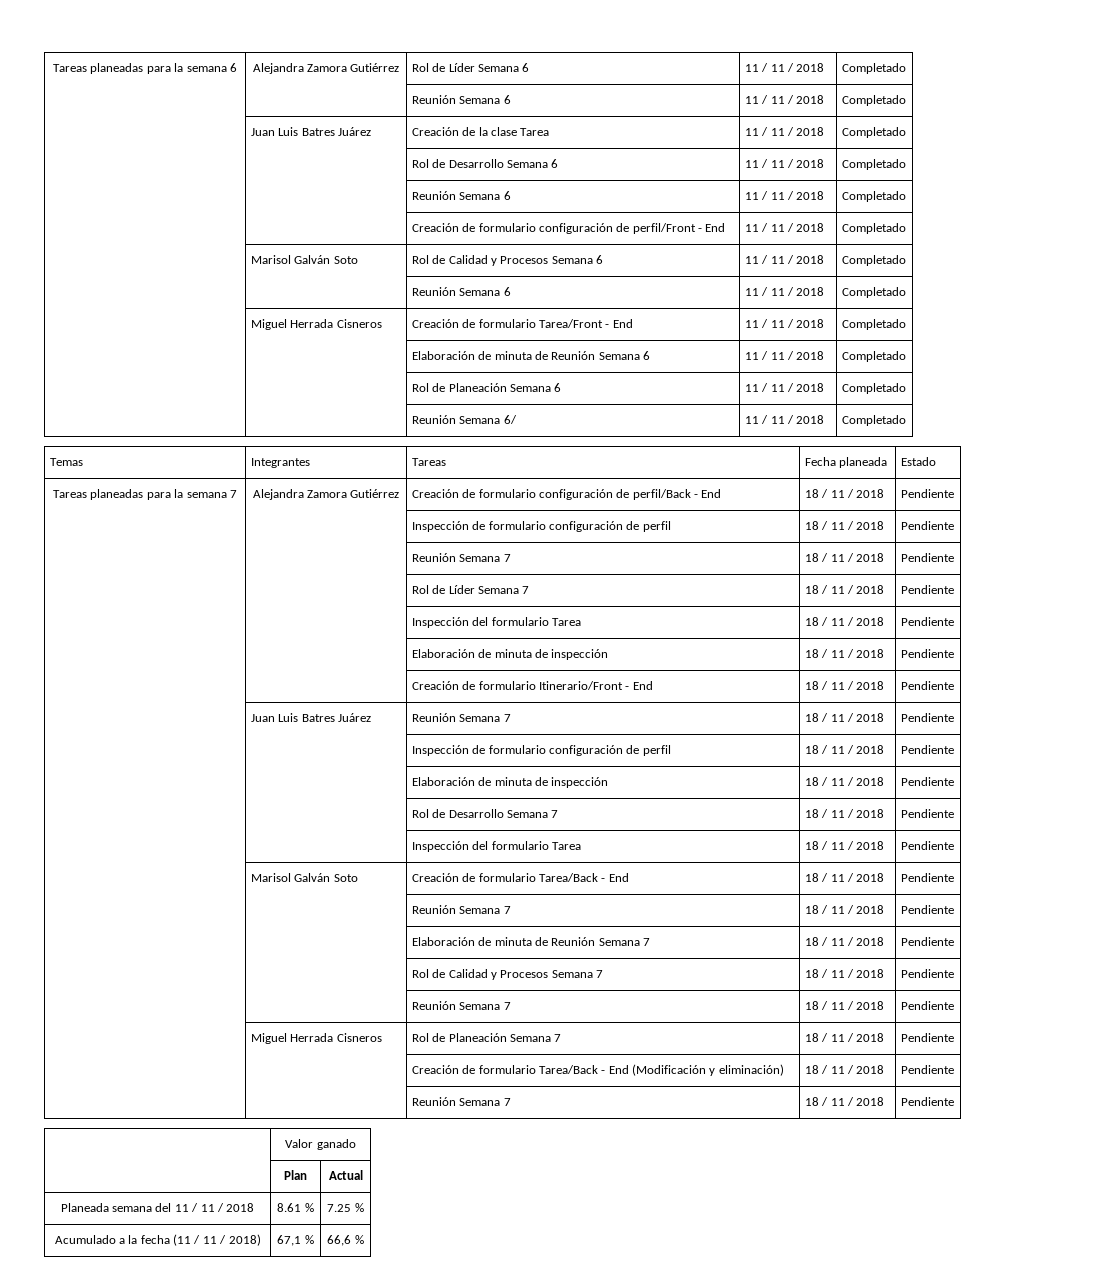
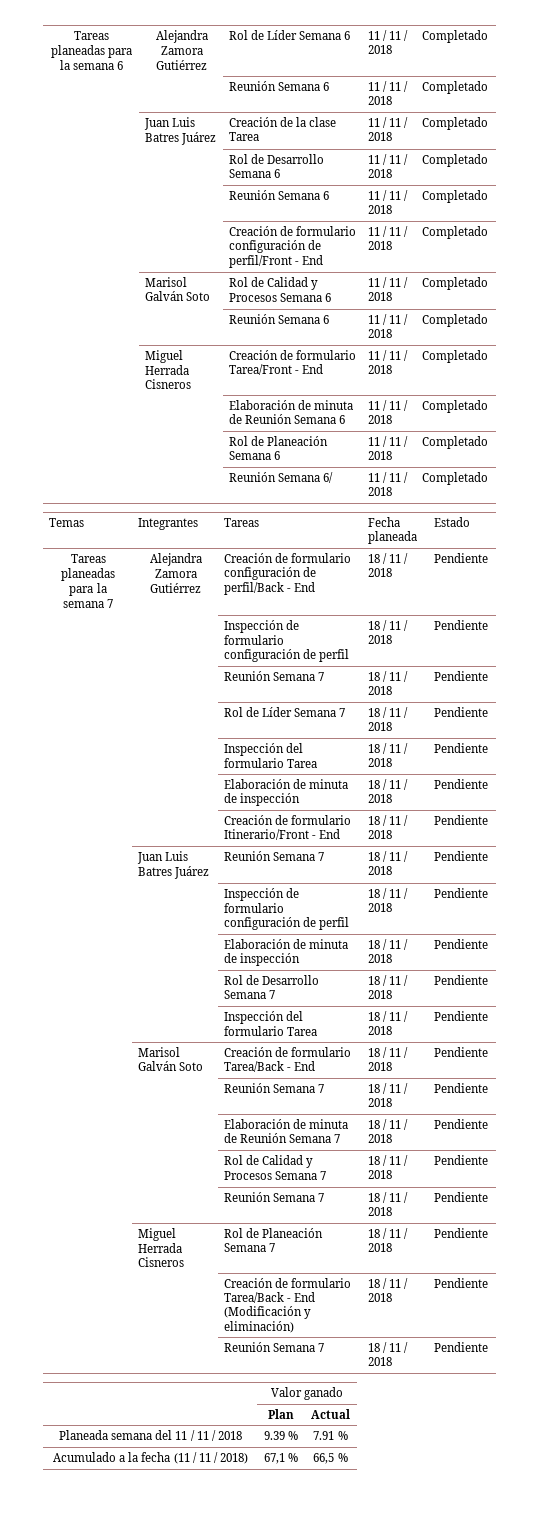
[277,1203,314,1212] [327,1204,352,1212] 8.61 % | 7.25 -> [263,1431,299,1440] [313,1431,335,1440] 9.39 % | 7.91
[327,1235,352,1246] 66,6 -> [313,1453,335,1464] 66,5

